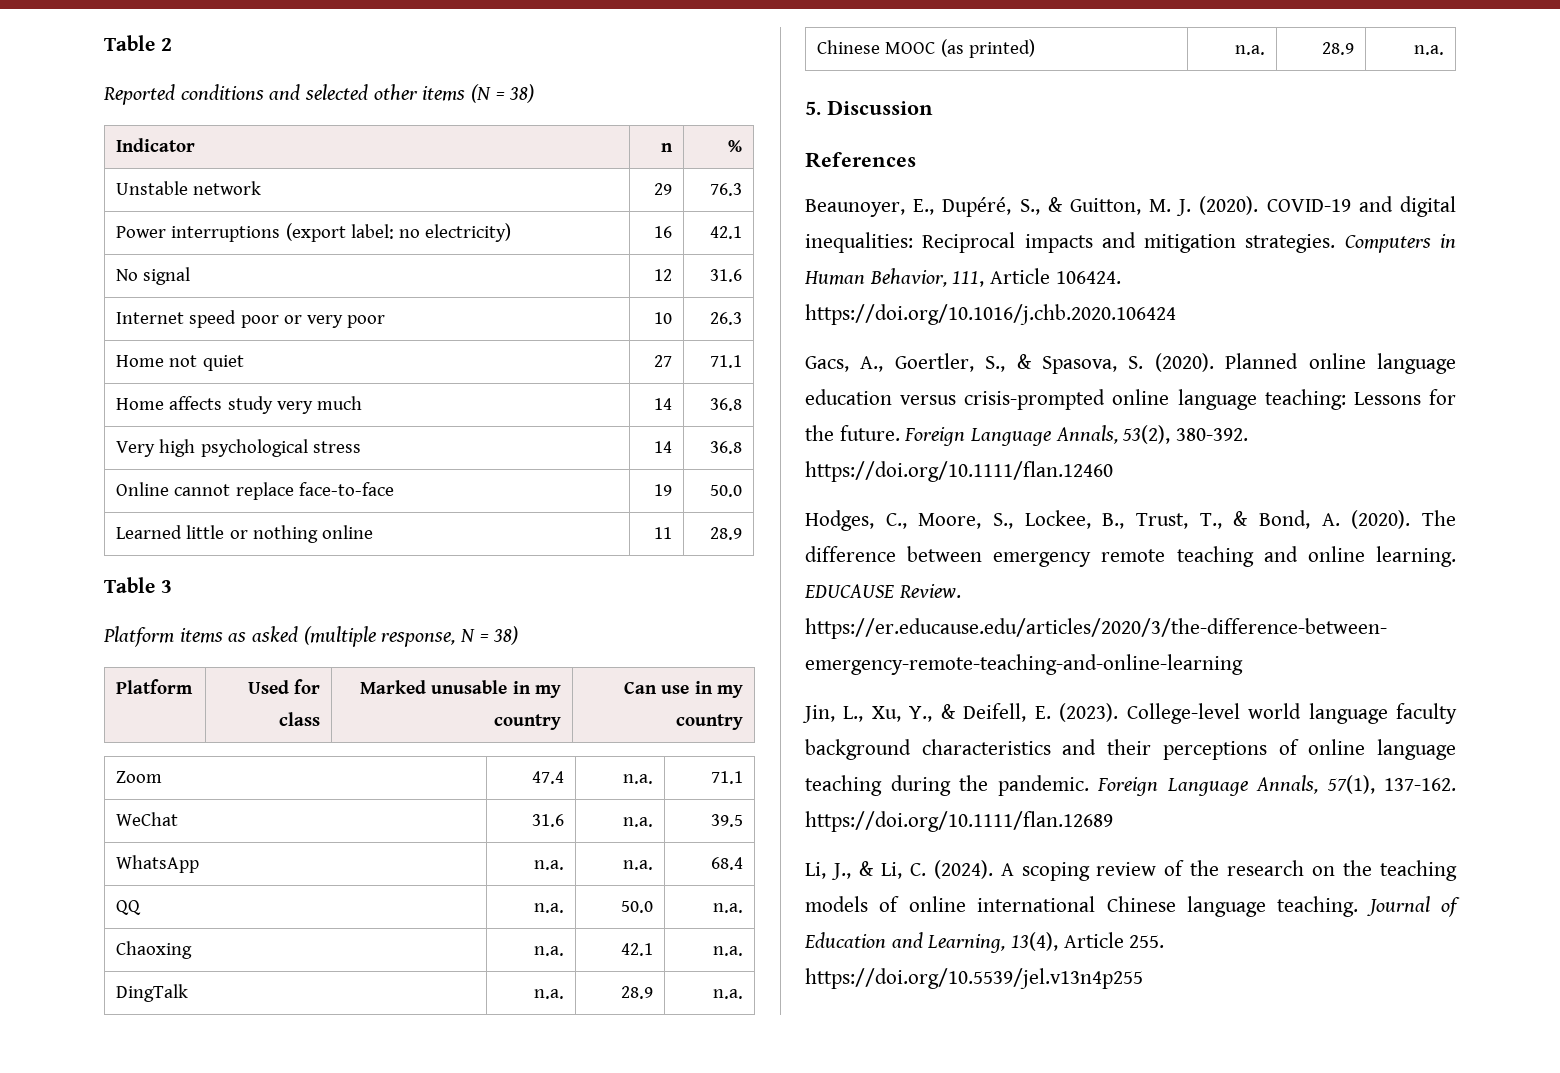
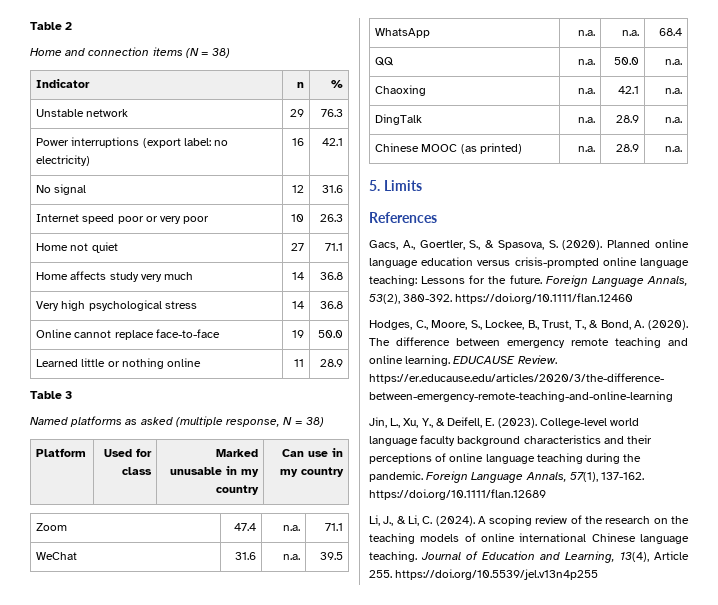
[103,84,418,105] Reported conditions and selected other -> [30,47,150,56] Home and connection
[103,626,223,647] Platform items -> [30,416,123,427] Named platforms
[827,100,933,115] Discussion -> [383,180,422,191] Limits
[805,196,1456,217] [805,232,1456,253] [804,268,1121,287] [805,304,1176,325] // Beaunoyer, E., Dupéré, S., & Guitton, M. J. (2020). COVID-19 and digital inequalities: Reciprocal impacts and mitigation strategies. Computers in Human Behavior, 111, Article 106424. https://doi.org/10.1016/j.chb.2020.106424 -> (437, 217) none

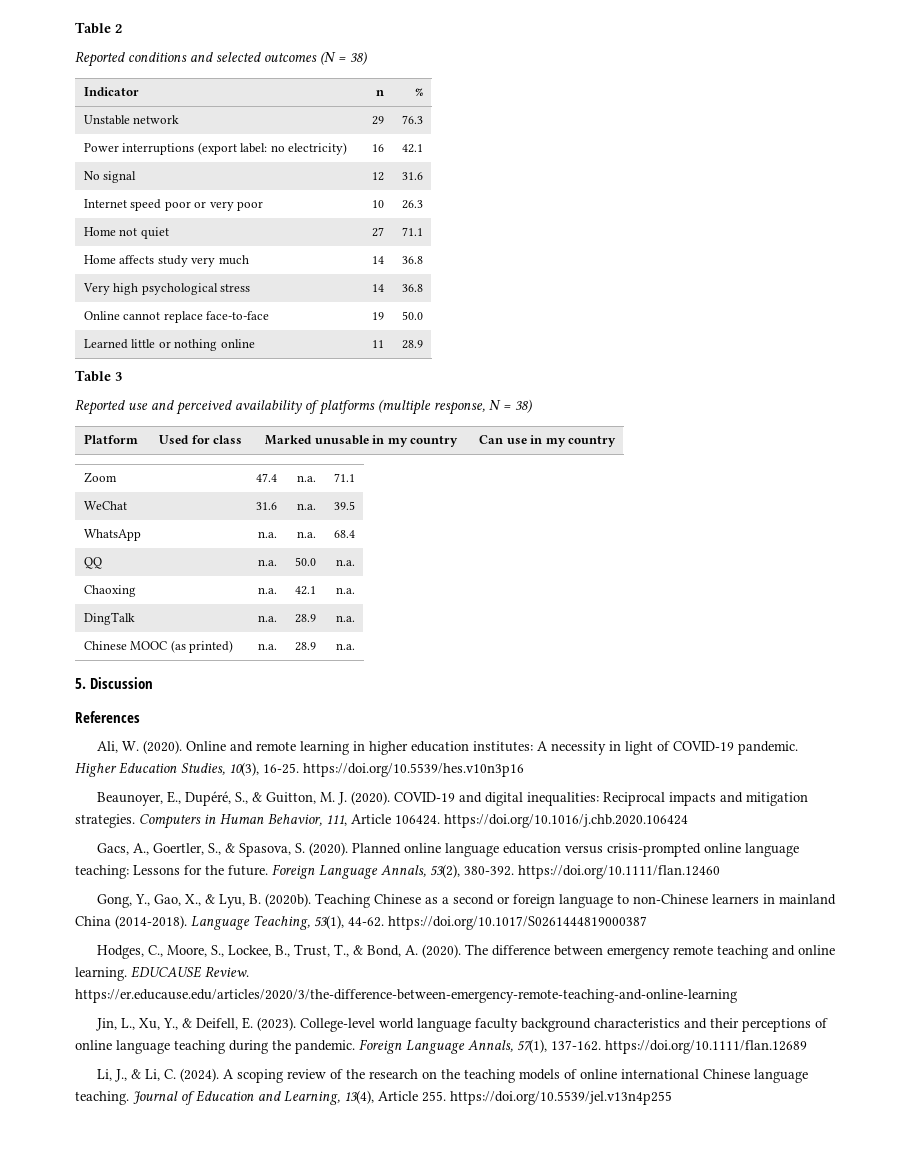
[30,47,183,56] Home and connection items -> [75,51,317,67] Reported conditions and selected outcomes
[30,416,173,427] Named platforms as asked -> [75,399,375,415] Reported use and perceived availability of platforms
[383,180,422,191] Limits -> [90,677,153,689] Discussion
(437, 217) none -> [96,740,798,755] [75,762,524,777] [96,791,808,806] [75,814,688,829] // Ali, W. (2020). Online and remote learning in higher education institutes: A necessity in light of COVID-19 pandemic. Higher Education Studies, 10(3), 16-25. https://doi.org/10.5539/hes.v10n3p16 // Beaunoyer, E., Dupéré, S., & Guitton, M. J. (2020). COVID-19 and digital inequalities: Reciprocal impacts and mitigation strategies. Computers in Human Behavior, 111, Article 106424. https://doi.org/10.1016/j.chb.2020.106424
(634, 298) none -> [96,893,836,908] [75,915,647,930] // Gong, Y., Gao, X., & Lyu, B. (2020b). Teaching Chinese as a second or foreign language to non-Chinese learners in mainland China (2014-2018). Language Teaching, 53(1), 44-62. https://doi.org/10.1017/S0261444819000387

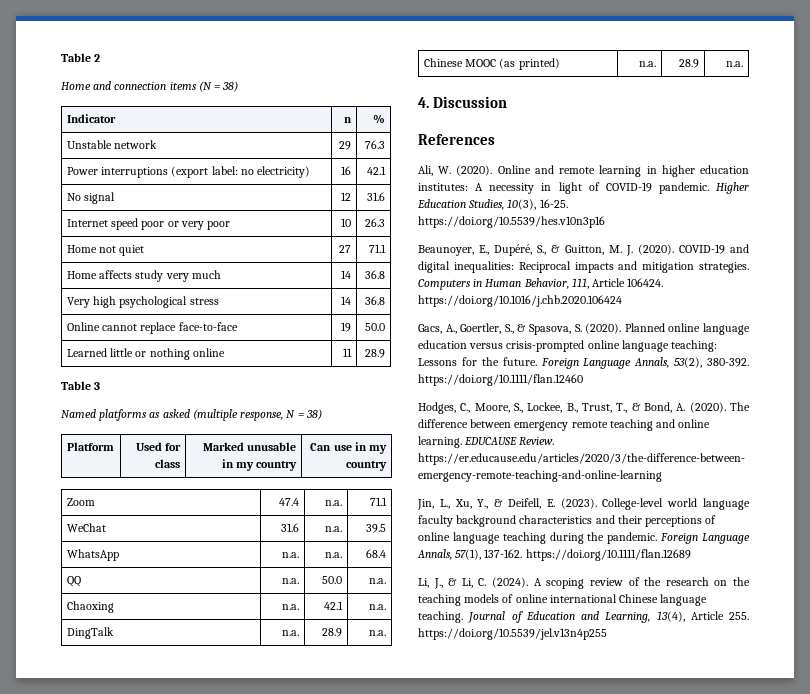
[75,51,317,67] Reported conditions and selected outcomes -> [61,81,197,90] Home and connection items
[75,399,375,415] Reported use and perceived availability of platforms -> [61,409,190,421] Named platforms as asked
[75,678,86,689] 5. -> [418,97,429,108] 4.
[96,893,836,908] [75,915,647,930] // Gong, Y., Gao, X., & Lyu, B. (2020b). Teaching Chinese as a second or foreign language to non-Chinese learners in mainland China (2014-2018). Language Teaching, 53(1), 44-62. https://doi.org/10.1017/S0261444819000387 -> (583, 380) none

